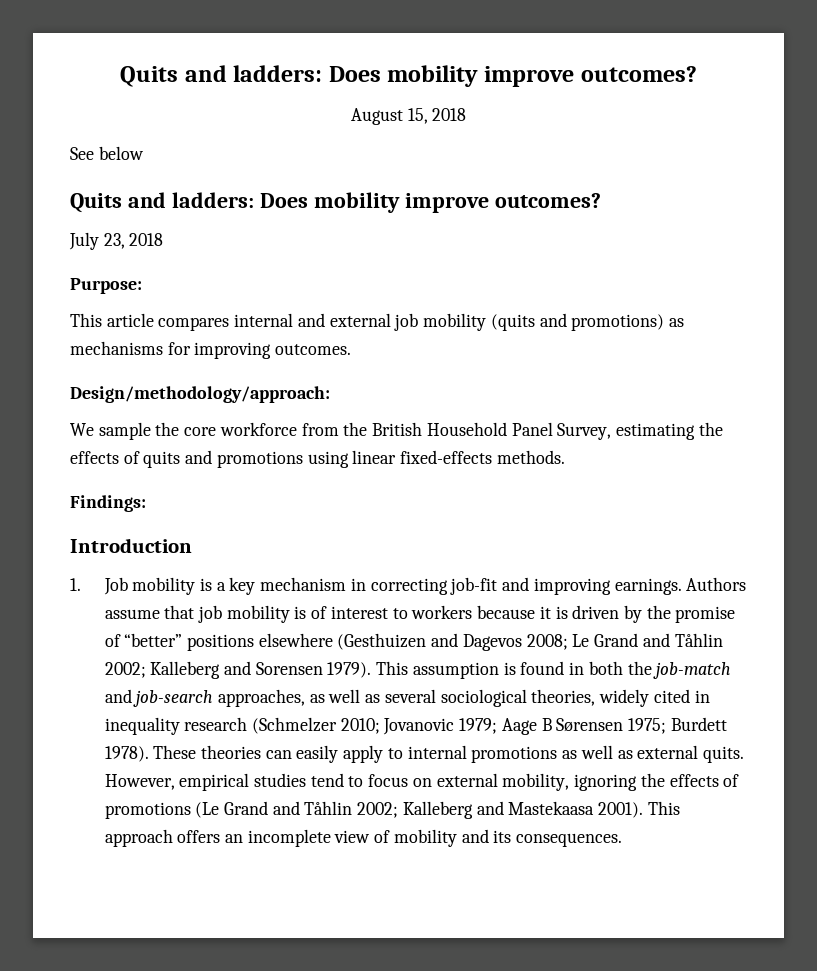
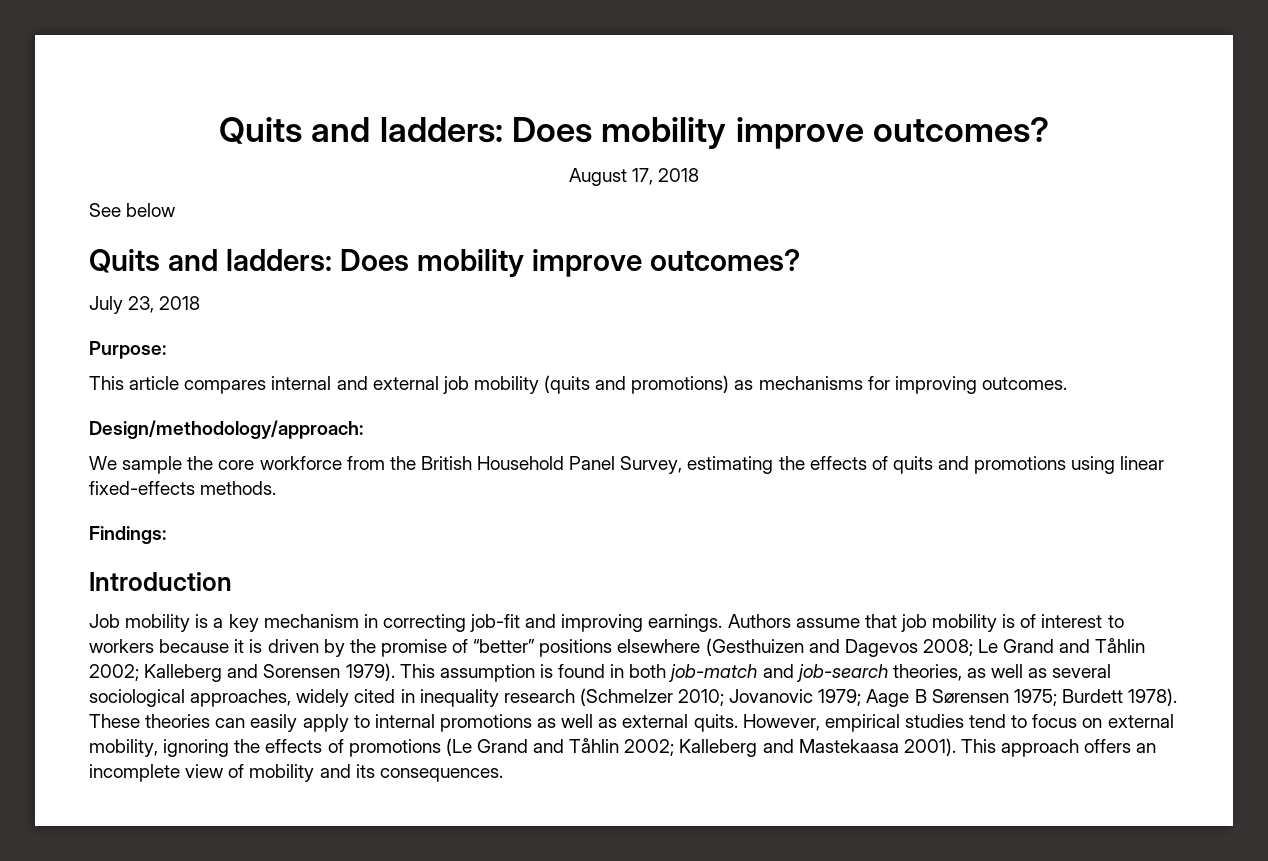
[407,108,428,124] 15, -> [632,168,653,185] 17,
[70,578,81,591] 1. -> (232, 581) none
[627,661,652,675] the -> (667, 671) none
[218,689,306,707] approaches, -> [892,664,962,681] theories,
[531,689,596,706] theories, -> [190,689,292,707] approaches,

